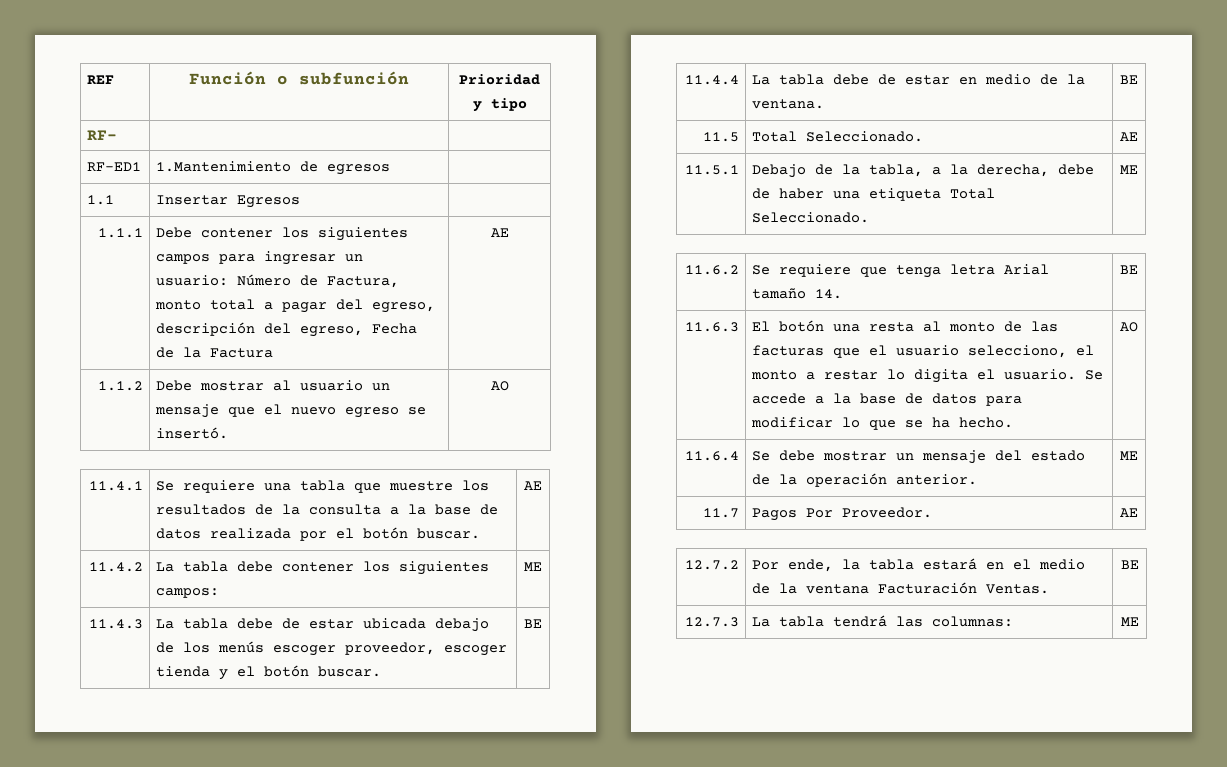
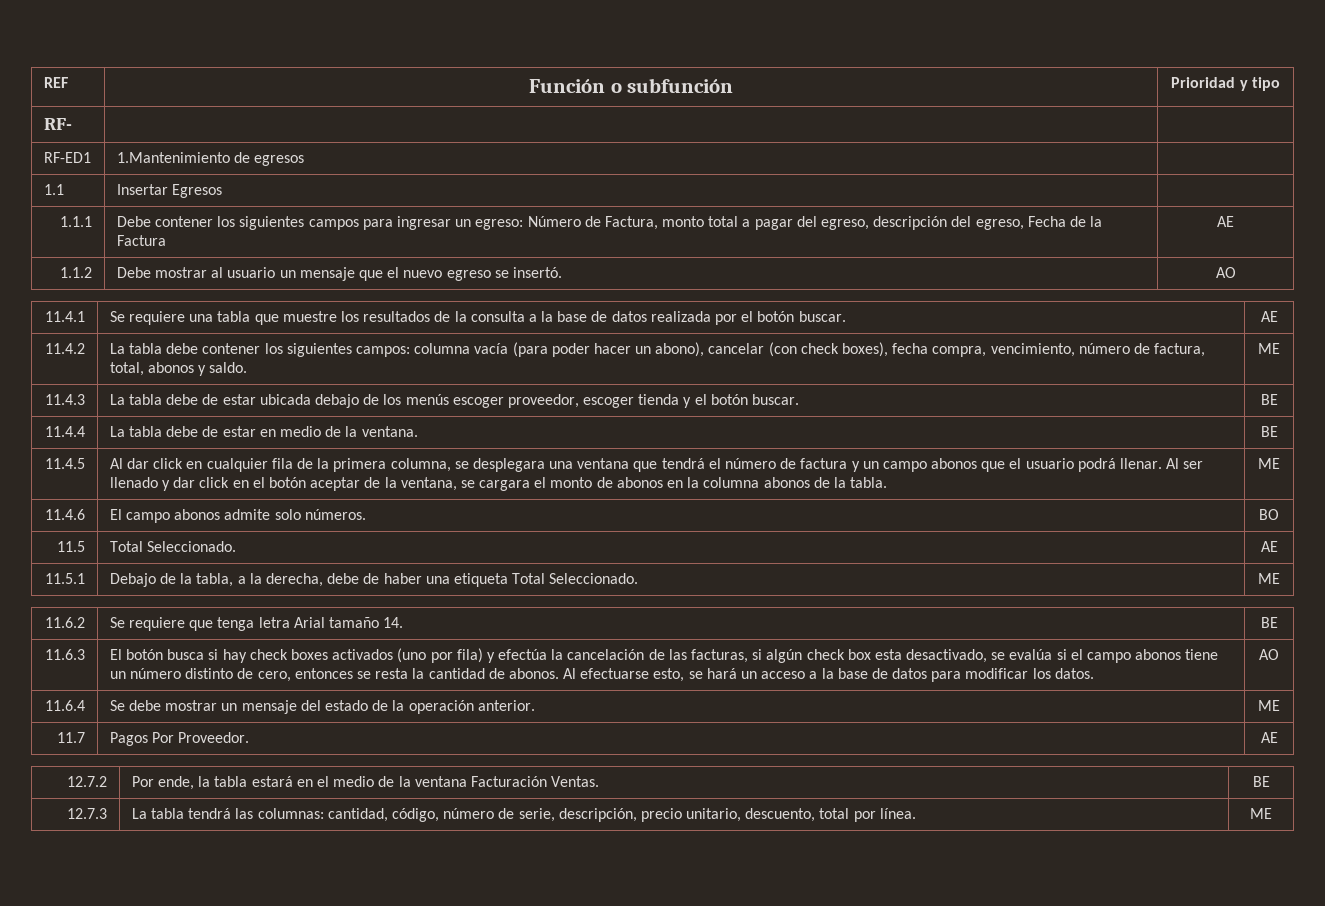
[156,275,229,286] usuario: -> [475,219,524,230] egreso:
(220, 593) none -> [414,342,1206,357] [109,362,248,376] columna vacía (para poder hacer un abono), cancelar (con check boxes), fecha compra, vencimiento, número de factura, total, abonos y saldo.
(1138, 79) none -> [45,458,86,469] [109,458,1204,472] [109,477,888,491] [1258,458,1280,469] [45,509,86,520] [109,509,366,523] [1259,509,1279,520] // 11.4.5 | Al dar click en cualquier fila de la primera columna, se desplegara una ventana que tendrá el número de factura y un campo abonos que el usuario podrá llenar. Al ser llenado y dar click en el botón aceptar de la ventana, se cargara el monto de abonos en la columna abonos de la tabla. | ME // 11.4.6 | El campo abonos admite solo números. | BO
[833,321,1059,332] [752,345,1095,358] [751,369,1104,383] [752,393,807,404] una resta al monto de las facturas que el usuario selecciono, el monto a restar lo digita el usuario. Se accede -> [167,648,1219,663] [109,668,806,682] busca si hay check boxes activados (uno por fila) y efectúa la cancelación de las facturas, si algún check box esta desactivado, se evalúa si el campo abonos tiene un número distinto de cero, entonces se resta la cantidad de abonos. Al efectuarse esto, se hará un acceso
[842,417,1014,430] lo que se ha hecho. -> [1032,668,1094,679] los datos.
(1014, 621) none -> [327,808,916,822] cantidad, código, número de serie, descripción, precio unitario, descuento, total por línea.

